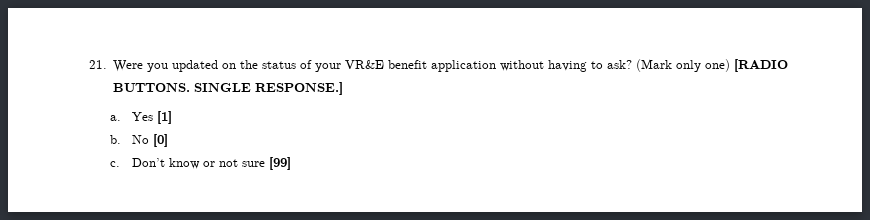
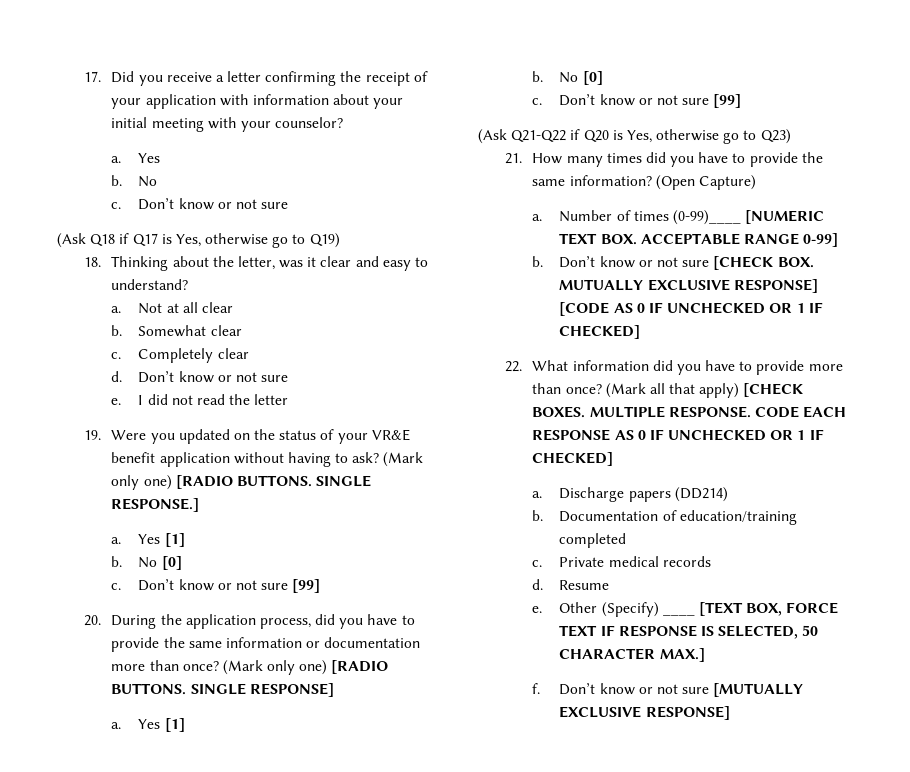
[88,60,107,69] 21. -> [84,71,428,86] [111,94,404,109] [111,117,344,132] [111,153,161,163] [111,175,158,187] [111,198,289,210] [57,233,340,248] [84,256,428,271] [111,279,189,290] [111,302,234,314] [111,325,242,337] [111,348,249,363] [111,371,289,383] [111,394,289,405] [84,430,102,440] 17. Did you receive a letter confirming the receipt of your application with information about your initial meeting with your counselor? // a. Yes // b. No // c. Don’t know or not sure // (Ask Q18 if Q17 is Yes, otherwise go to Q19) // 18. Thinking about the letter, was it clear and easy to understand? // a. Not at all clear // b. Somewhat clear // c. Completely clear // d. Don’t know or not sure // e. I did not read the letter // 19.
(291, 163) none -> [84,614,415,629] [111,637,421,652] [111,660,389,675] [111,683,334,697] [111,718,185,732] [532,71,603,85] [532,94,742,108] [478,129,791,144] [505,152,823,167] [532,175,756,190] [532,210,825,225] [559,233,839,247] [532,256,814,270] [559,279,818,293] [559,302,823,316] [559,325,641,339] [505,360,843,375] [532,383,804,398] [532,406,847,418] [532,429,824,441] [532,452,614,466] [532,487,728,502] [532,510,797,525] [559,533,627,548] [532,556,711,567] [532,579,610,590] [532,602,839,617] [559,625,819,639] [559,648,705,662] [532,683,804,697] [559,706,730,720] // 20. During the application process, did you have to provide the same information or documentation more than once? (Mark only one) [RADIO BUTTONS. SINGLE RESPONSE] // a. Yes [1] // b. No [0] // c. Don’t know or not sure [99] // (Ask Q21-Q22 if Q20 is Yes, otherwise go to Q23) // 21. How many times did you have to provide the same information? (Open Capture) // a. Number of times (0-99)____ [NUMERIC TEXT BOX. ACCEPTABLE RANGE 0-99] // b. Don’t know or not sure [CHECK BOX. MUTUALLY EXCLUSIVE RESPONSE] [CODE AS 0 IF UNCHECKED OR 1 IF CHECKED] // 22. What information did you have to provide more than once? (Mark all that apply) [CHECK BOXES. MULTIPLE RESPONSE. CODE EACH RESPONSE AS 0 IF UNCHECKED OR 1 IF CHECKED] // a. Discharge papers (DD214) // b. Documentation of education/training completed // c. Private medical records // d. Resume // e. Other (Specify) ____ [TEXT BOX, FORCE TEXT IF RESPONSE IS SELECTED, 50 CHARACTER MAX.] // f. Don’t know or not sure [MUTUALLY EXCLUSIVE RESPONSE]

